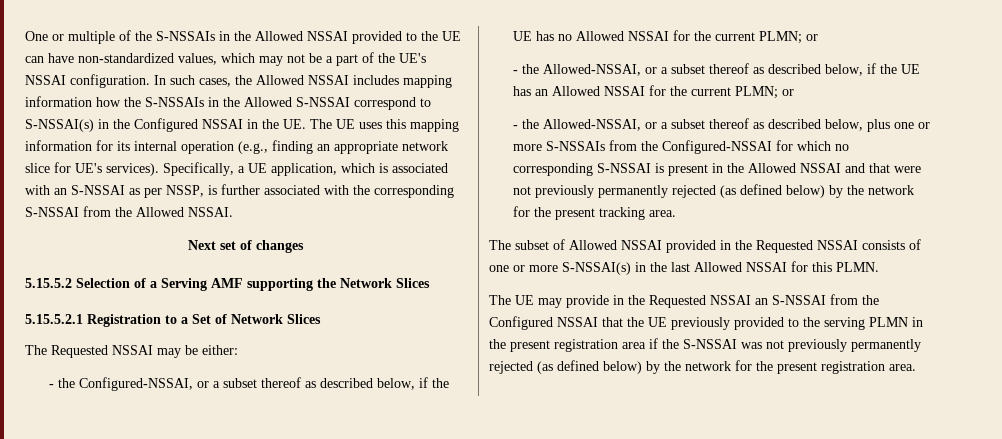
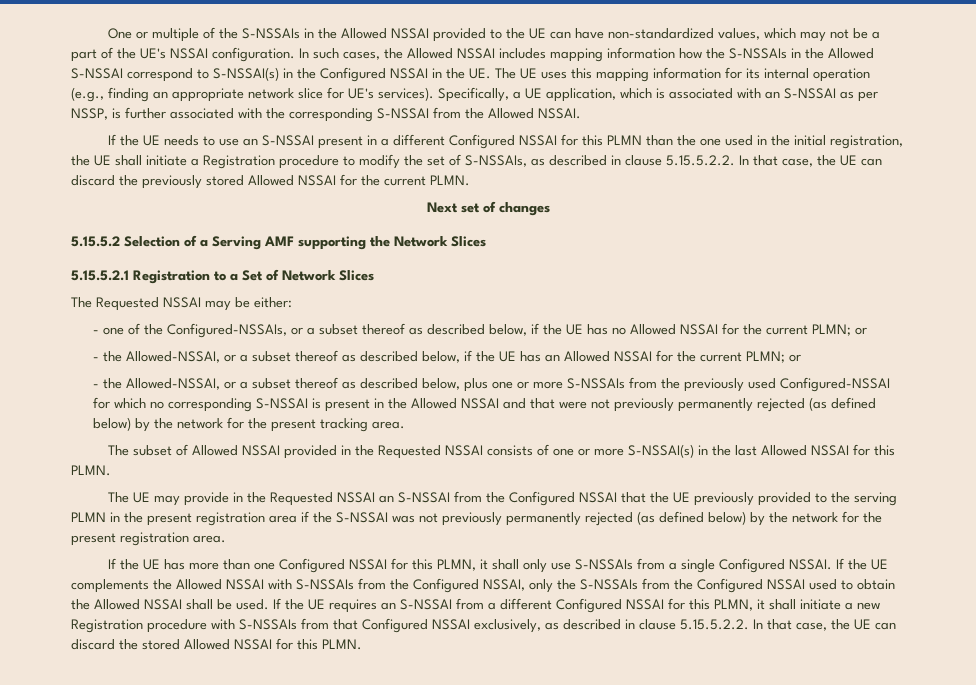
(233, 212) none -> [108,134,904,149] [71,154,882,169] [71,174,470,189] // If the UE needs to use an S-NSSAI present in a different Configured NSSAI for this PLMN than the one used in the initial registration, the UE shall initiate a Registration procedure to modify the set of S-NSSAIs, as described in clause 5.15.5.2.2. In that case, the UE can discard the previously stored Allowed NSSAI for the current PLMN.
[57,377,193,391] the Configured-NSSAI, -> [102,323,287,338] one of the Configured-NSSAIs,
(658, 146) none -> [683,378,776,392] previously used
(916, 367) none -> [108,558,889,573] [71,578,895,593] [71,598,880,613] [71,618,896,633] [71,638,362,650] // If the UE has more than one Configured NSSAI for this PLMN, it shall only use S-NSSAIs from a single Configured NSSAI. If the UE complements the Allowed NSSAI with S-NSSAIs from the Configured NSSAI, only the S-NSSAIs from the Configured NSSAI used to obtain the Allowed NSSAI shall be used. If the UE requires an S-NSSAI from a different Configured NSSAI for this PLMN, it shall initiate a new Registration procedure with S-NSSAIs from that Configured NSSAI exclusively, as described in clause 5.15.5.2.2. In that case, the UE can discard the stored Allowed NSSAI for this PLMN.

